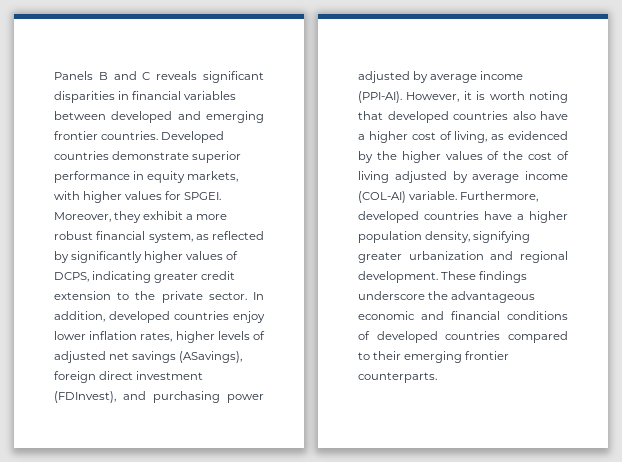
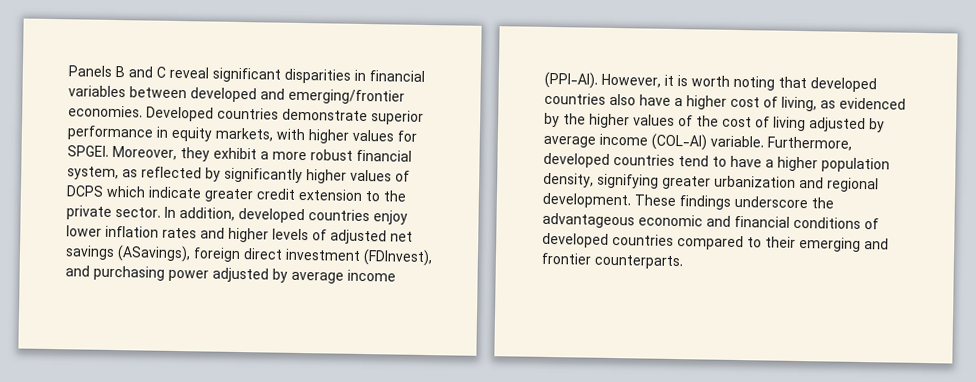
[156,71,198,80] reveals -> [169,66,209,79] reveal
[206,111,264,123] [54,131,159,140] emerging frontier countries. -> [288,88,405,105] [68,105,143,118] emerging/frontier economies.
[54,271,152,283] DCPS, indicating -> [66,185,202,199] DCPS which indicate
[140,332,173,342] rates, -> [162,227,225,239] rates and
(479, 215) none -> [678,155,727,167] tend to
(463, 357) none -> [864,238,889,250] and

